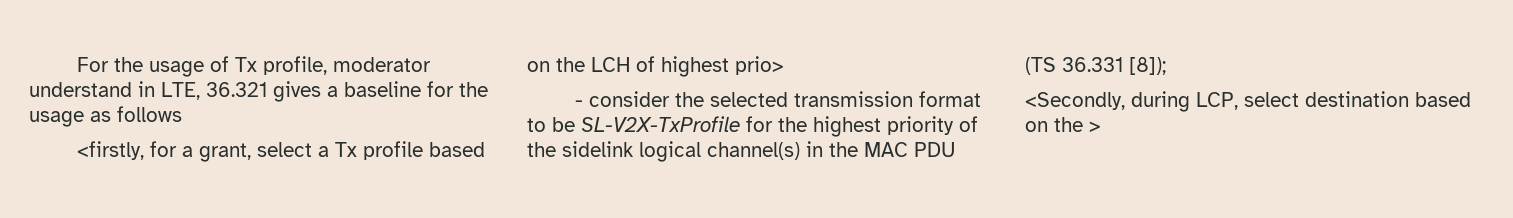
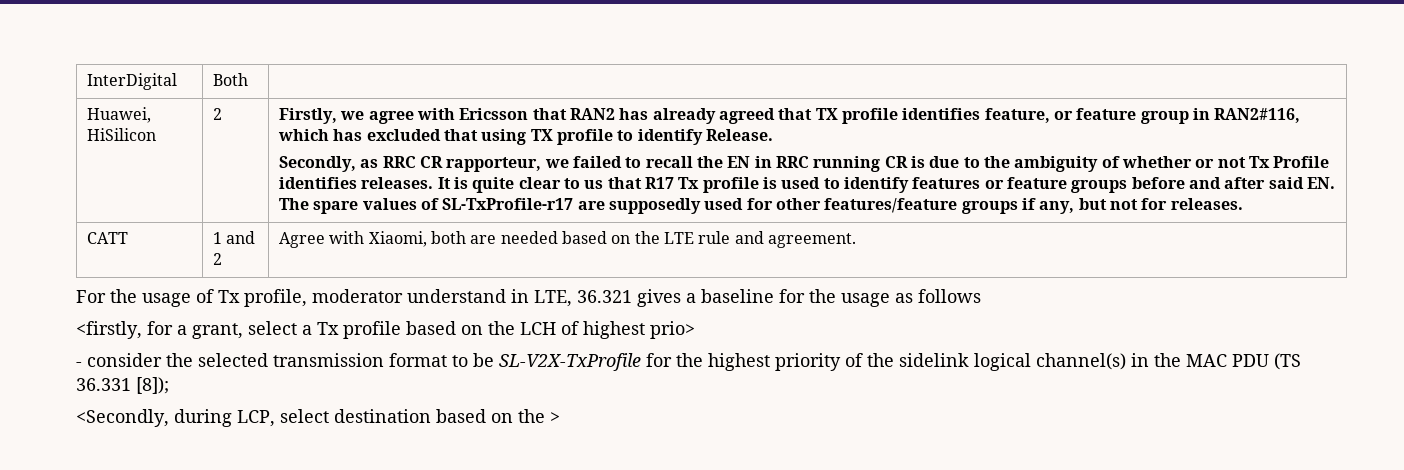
(77, 64) none -> [87,73,178,90] [213,73,249,86] [87,107,152,123] [87,128,157,141] [213,108,223,120] [279,108,1301,124] [278,129,774,145] [279,156,1330,172] [279,177,1335,193] [279,198,1243,214] [87,232,129,244] [213,231,256,244] [213,253,223,265] [279,231,856,248] InterDigital | Both | // Huawei, HiSilicon | 2 | Firstly, we agree with Ericsson that RAN2 has already agreed that TX profile identifies feature, or feature group in RAN2#116, which has excluded that using TX profile to identify Release. // Secondly, as RRC CR rapporteur, we failed to recall the EN in RRC running CR is due to the ambiguity of whether or not Tx Profile identifies releases. It is quite clear to us that R17 Tx profile is used to identify features or feature groups before and after said EN. The spare values of SL-TxProfile-r17 are supposedly used for other features/feature groups if any, but not for releases. // CATT | 1 and 2 | Agree with Xiaomi, both are needed based on the LTE rule and agreement. //

